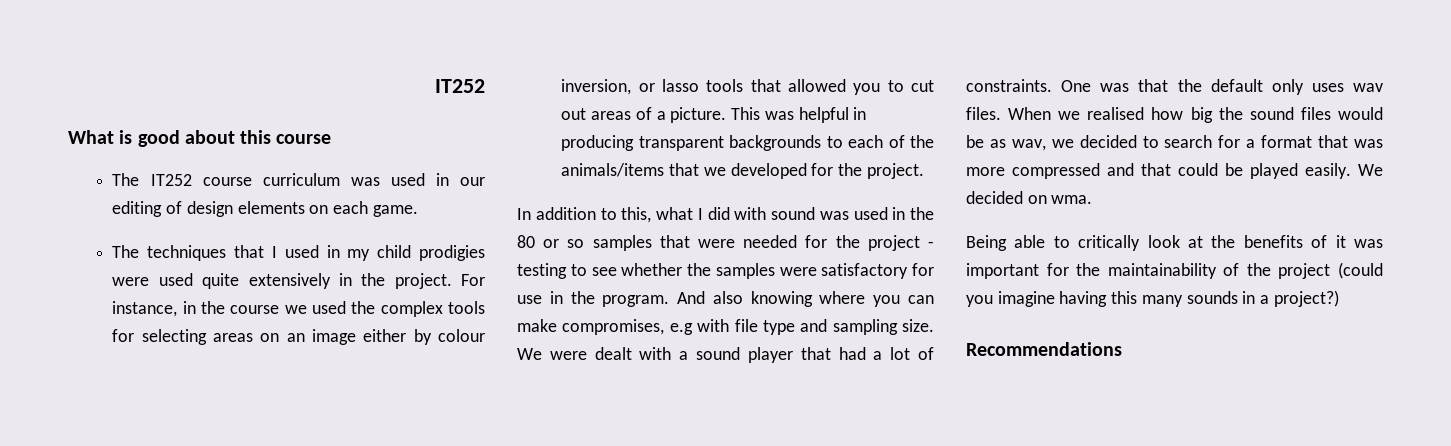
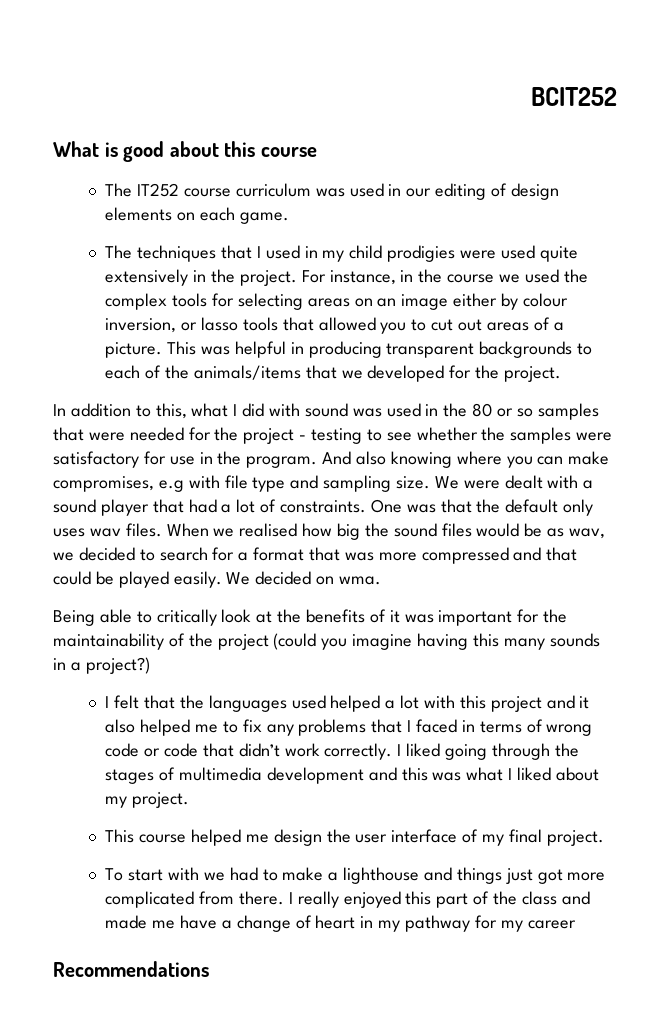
[435,79,485,93] IT252 -> [531,87,617,106] BCIT252
(1339, 298) none -> [105,695,590,712] [105,719,593,736] [105,743,579,760] [105,767,599,784] [105,792,190,808] [105,829,604,846] [105,867,606,884] [105,891,590,908] [105,915,576,932] // I felt that the languages used helped a lot with this project and it also helped me to fix any problems that I faced in terms of wrong code or code that didn’t work correctly. I liked going through the stages of multimedia development and this was what I liked about my project. // This course helped me design the user interface of my final project. // To start with we had to make a lighthouse and things just got more complicated from there. I really enjoyed this part of the class and made me have a change of heart in my pathway for my career

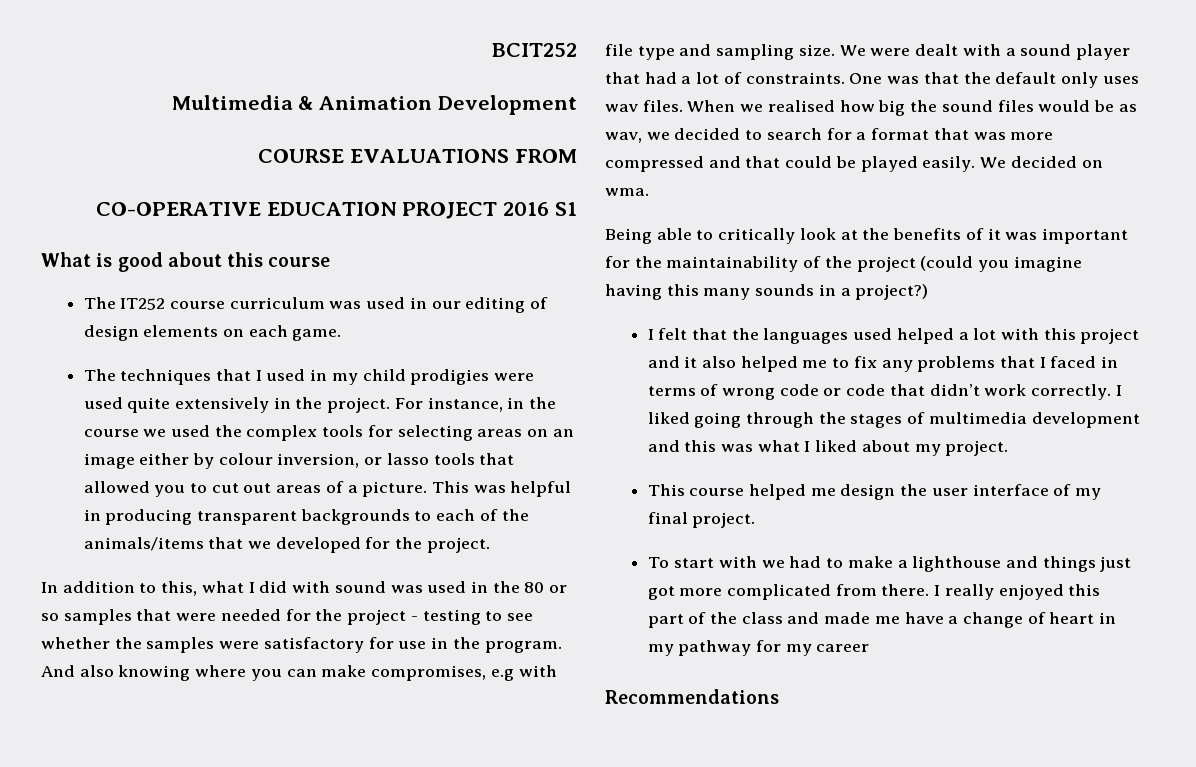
(617, 96) none -> [171,95,577,115] [258,149,577,163] [95,202,577,219] // Multimedia & Animation Development // COURSE EVALUATIONS FROM // CO-OPERATIVE EDUCATION PROJECT 2016 S1

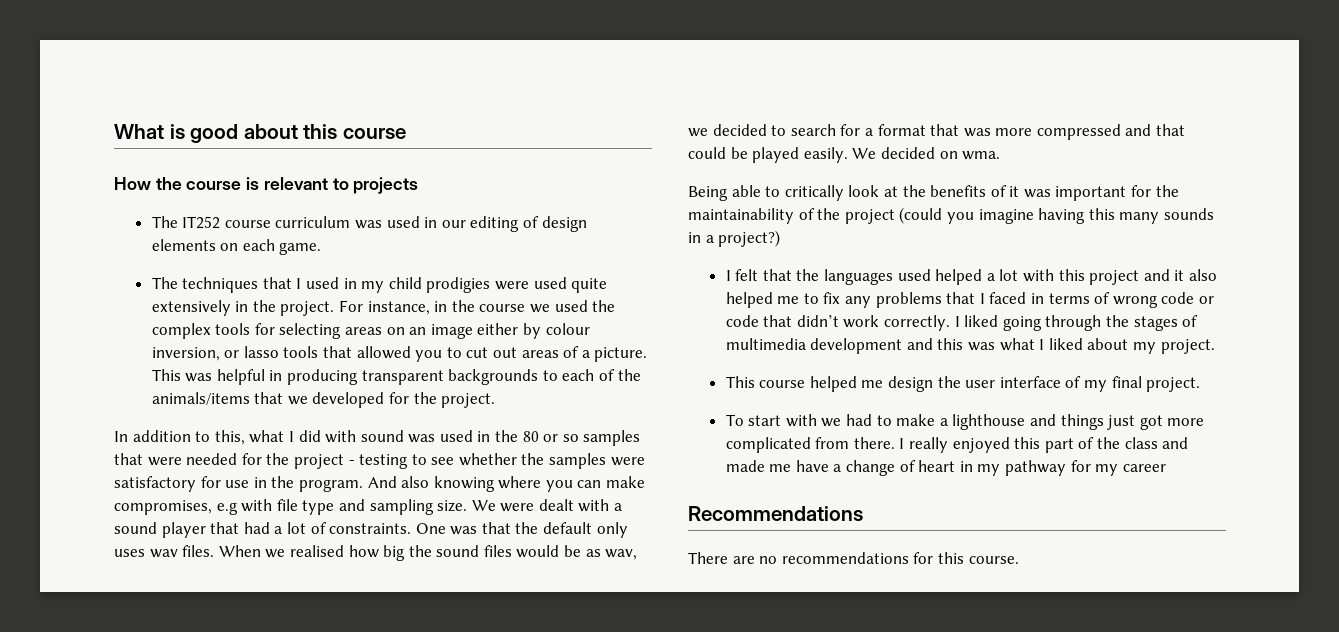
[492,43,577,57] [171,95,577,115] [258,149,577,163] [95,202,577,219] BCIT252 // Multimedia & Animation Development // COURSE EVALUATIONS FROM // CO-OPERATIVE EDUCATION PROJECT 2016 S1 // -> (114, 131) none
(331, 262) none -> [114,177,419,194] // How the course is relevant to projects
(779, 696) none -> [688,552,1019,564] // There are no recommendations for this course.

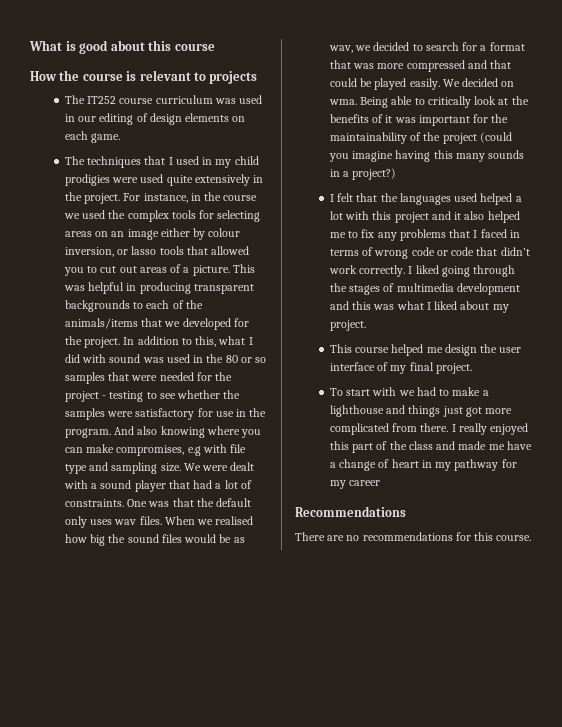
(496, 400) // -> (121, 342) none
(1001, 155) // -> (357, 102) none

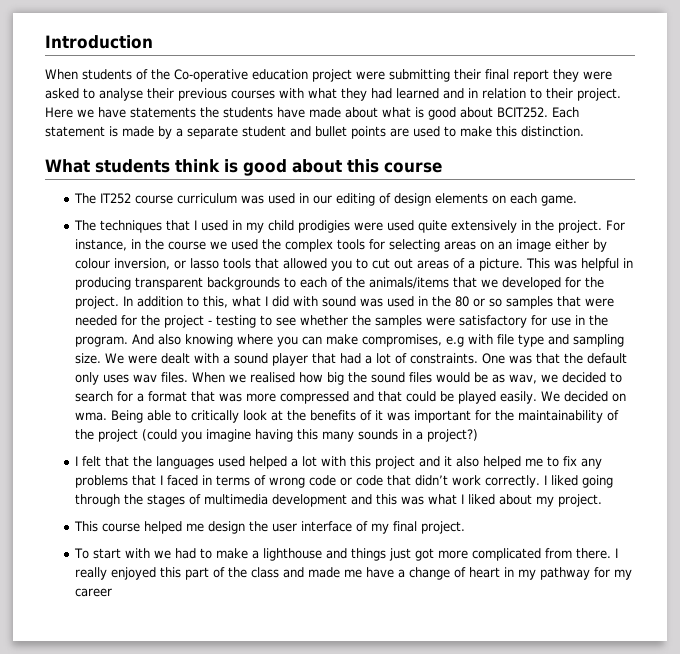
[29,40,62,51] What -> [45,35,153,49] [45,69,612,82] [45,88,621,101] [45,107,579,120] [45,126,584,139] [45,159,220,173] Introduction // When students of the Co-operative education project were submitting their final report they were asked to analyse their previous courses with what they had learned and in relation to their project. Here we have statements the students have made about what is good about BCIT252. Each statement is made by a separate student and bullet points are used to make this distinction. // What students think
[30,70,258,84] // How the course is relevant to projects -> (442, 167) none
[295,506,406,517] [295,532,532,541] // Recommendations // There are no recommendations for this course. -> (113, 592) none

